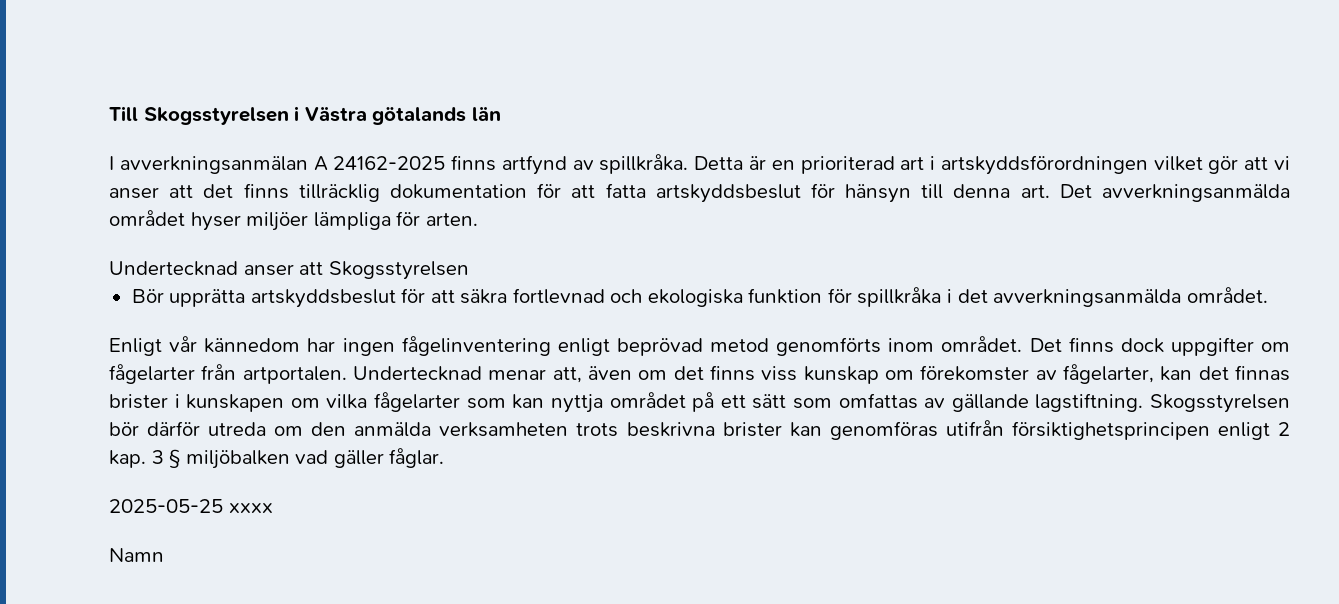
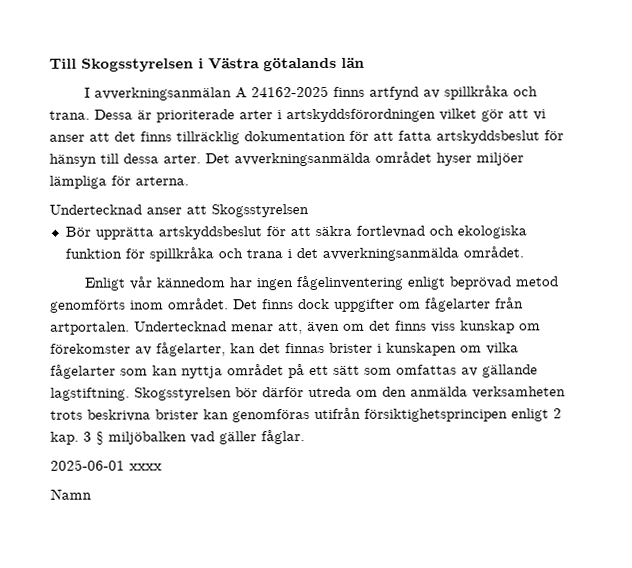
[599,154,925,174] spillkråka. Detta är en prioriterad art -> [444,85,539,100] [49,109,273,123] spillkråka och trana. Dessa är prioriterade arter
[953,184,1050,198] denna art. -> [123,153,201,164] dessa arter.
[425,213,478,226] arten. -> [135,176,189,186] arterna.
(942, 297) none -> [217,248,283,259] och trana
[109,499,223,513] 2025-05-25 -> [50,459,125,471] 2025-06-01

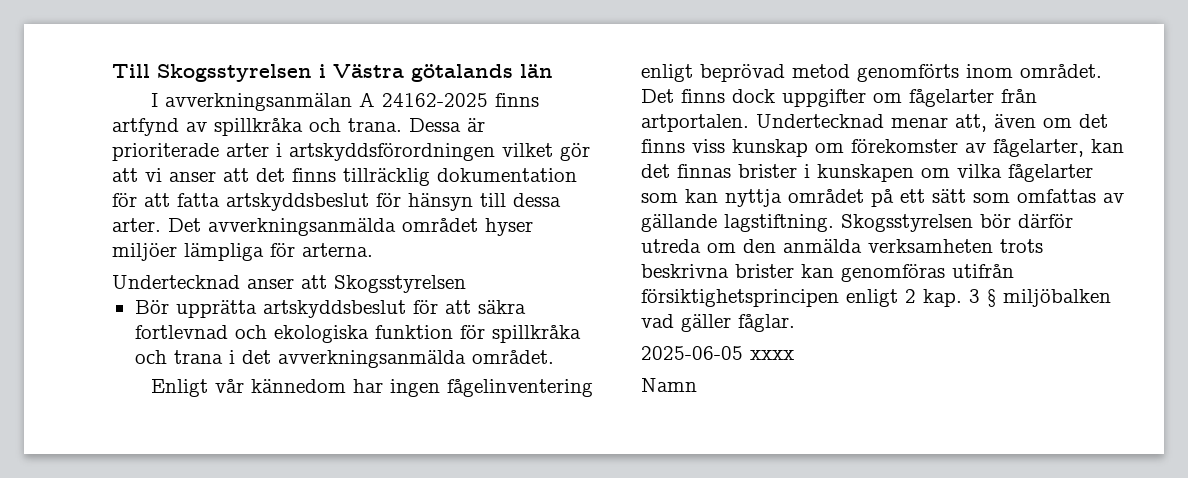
[50,459,125,471] 2025-06-01 -> [641,346,743,360] 2025-06-05

